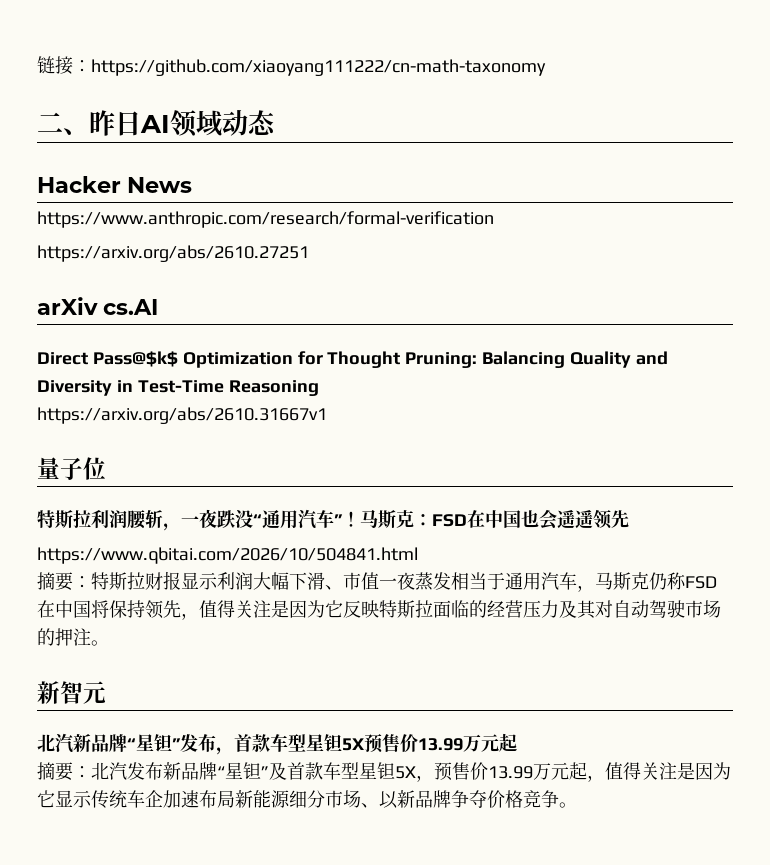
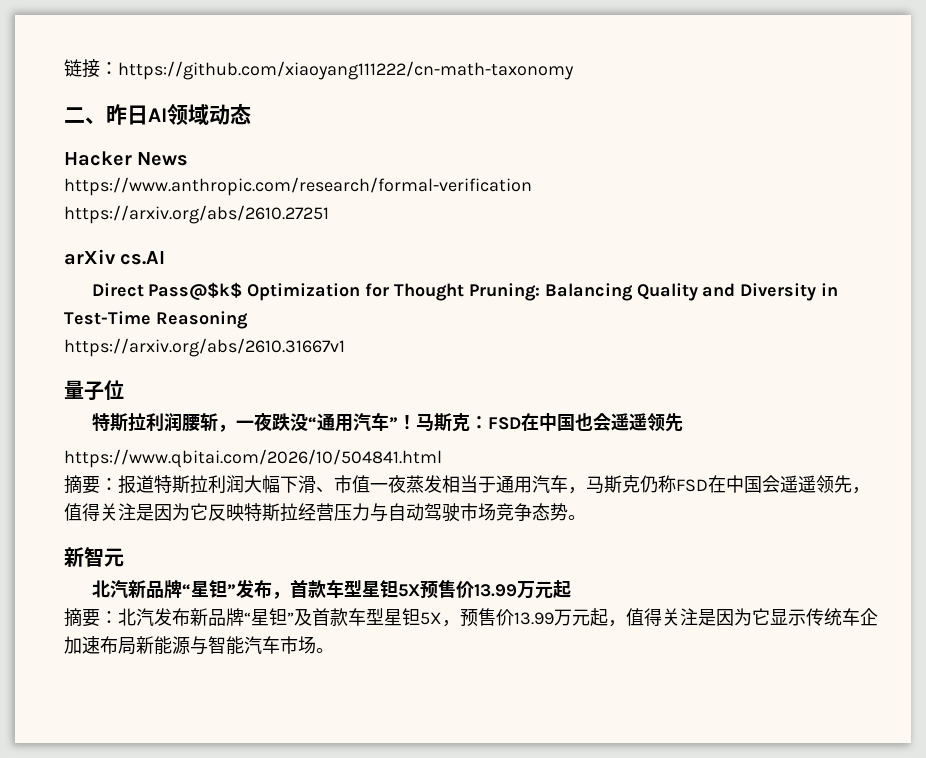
[91,571,218,590] 特斯拉财报显示 -> [118,475,208,494] 报道特斯拉
[91,600,145,618] 将保持 -> [762,475,816,493] 会遥遥
[433,600,487,618] 面临的 -> (298, 512) none
[559,600,613,619] 及其对 -> [370,503,388,522] 与
[37,628,91,646] 的押注 -> [496,503,568,521] 竞争态势
[289,790,559,809] 细分市场、以新品牌争夺价格竞争 -> [190,636,316,655] 与智能汽车市场

